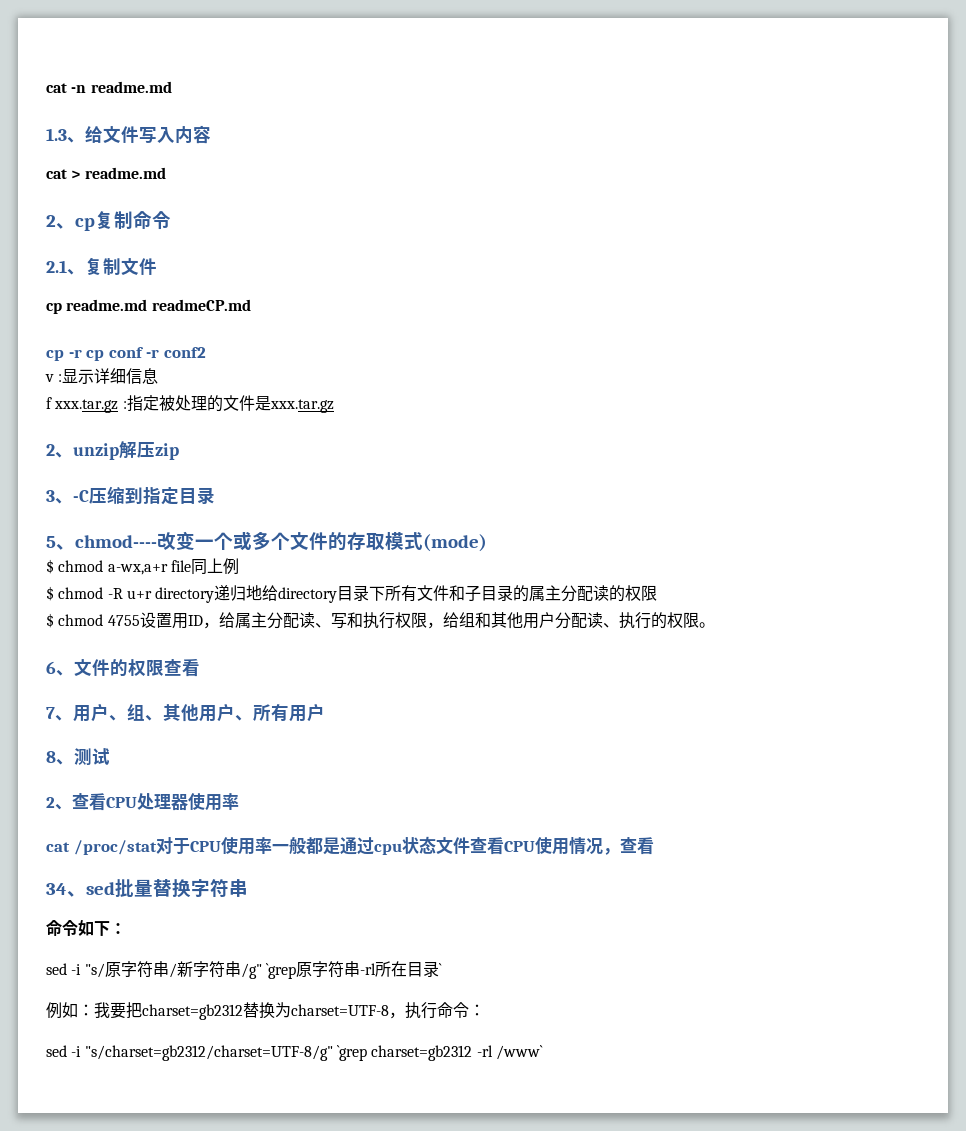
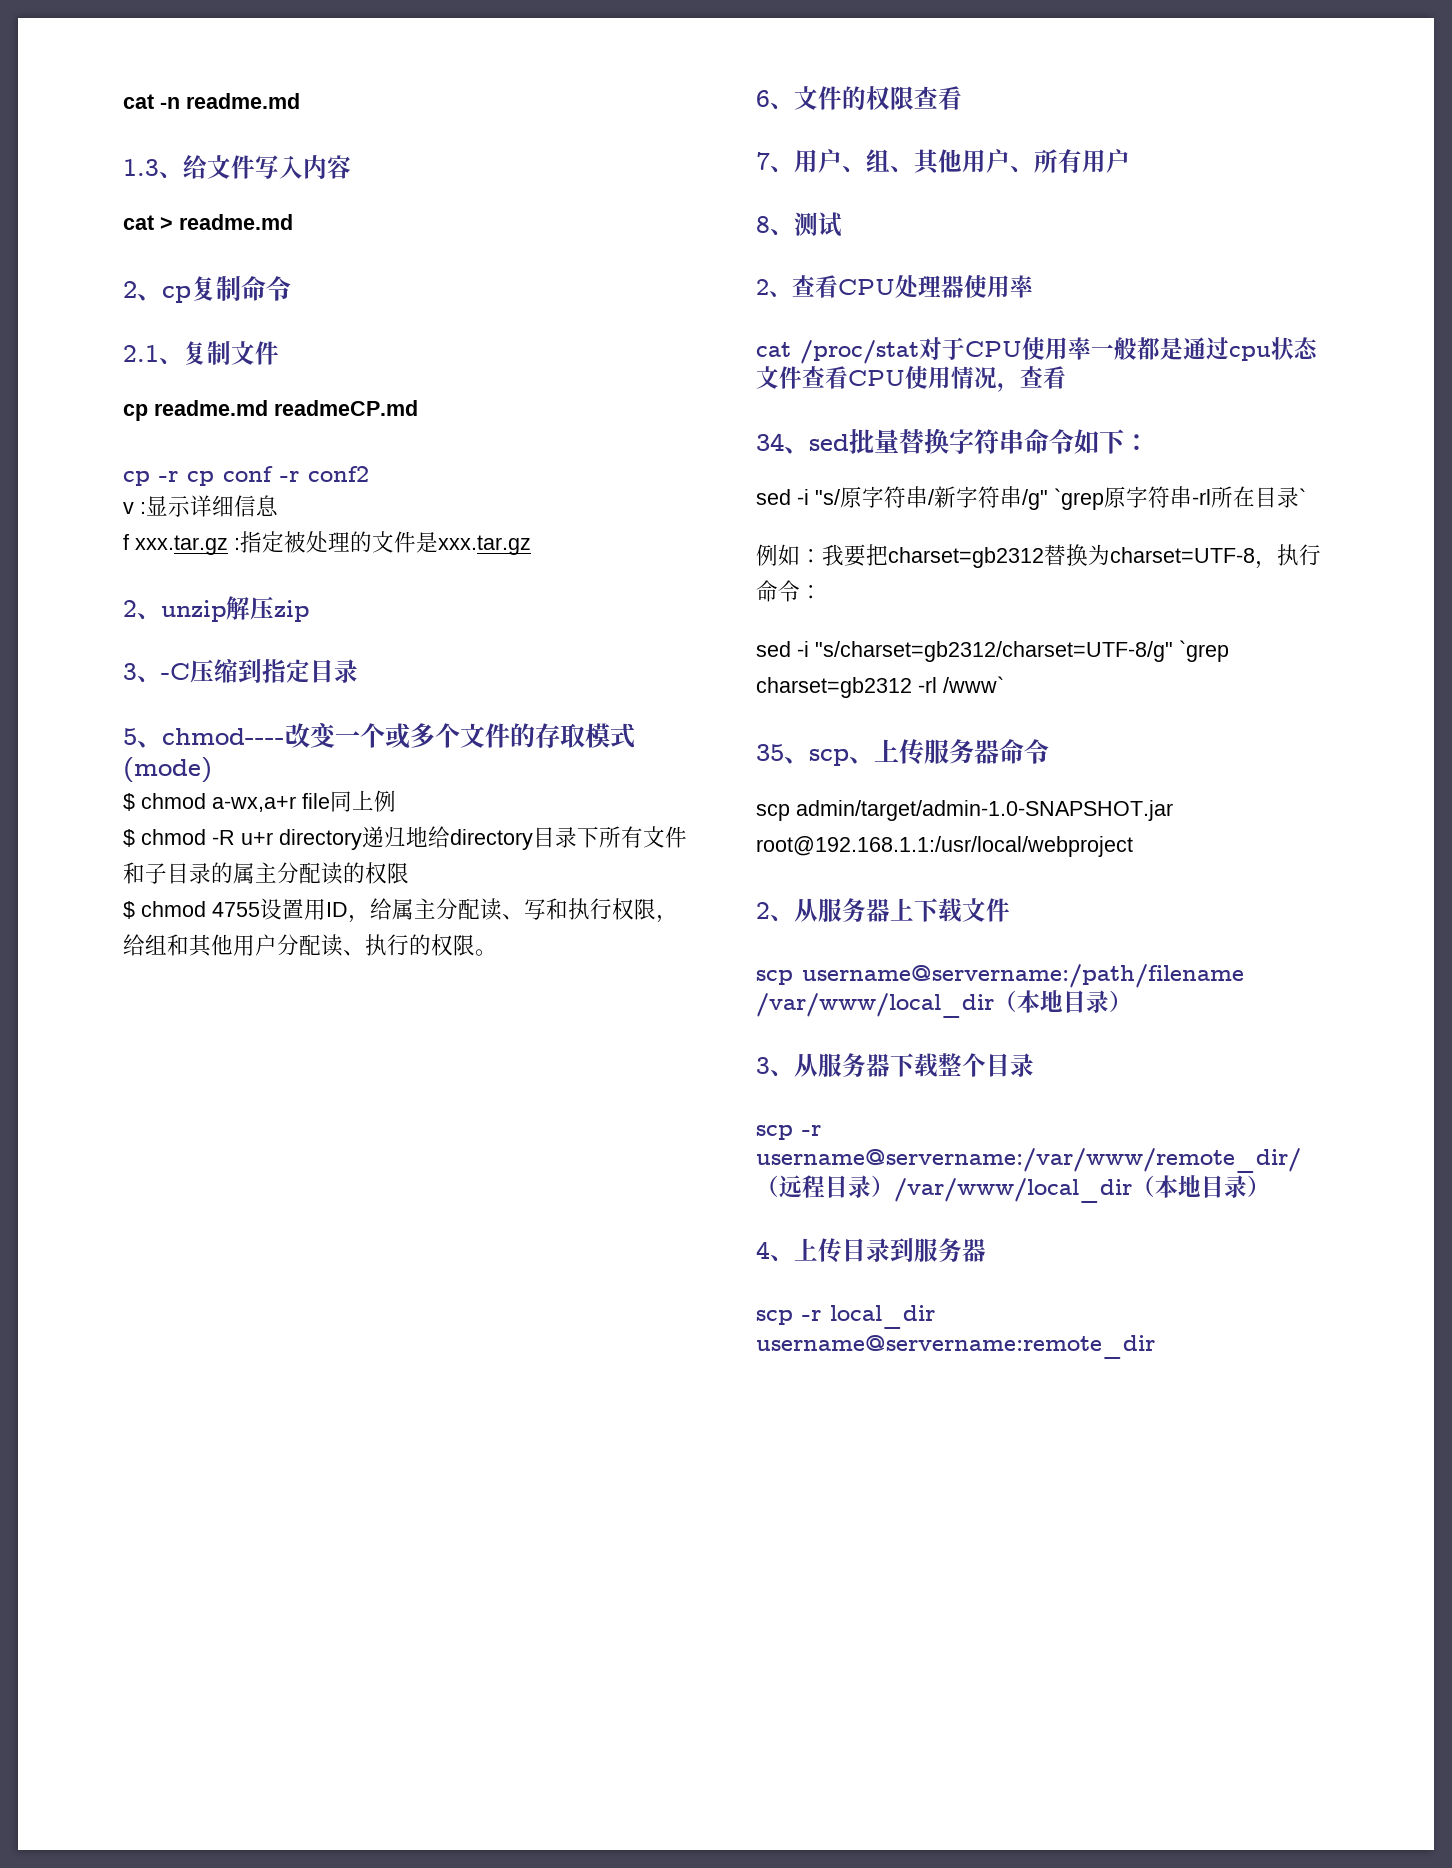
(248, 888) // -> (1024, 441) none
(543, 1052) none -> [756,739,1049,766] [756,800,1173,821] [756,836,1133,857] [756,898,1010,923] [756,964,1244,988] [756,990,1132,1018] [756,1053,1034,1078] [756,1125,821,1140] [756,1148,1301,1173] [756,1175,1270,1203] [756,1238,986,1263] [756,1305,935,1329] [756,1335,1155,1359] // 35、scp、上传服务器命令 // scp admin/target/admin-1.0-SNAPSHOT.jar root@192.168.1.1:/usr/local/webproject // 2、从服务器上下载文件 // scp username@servername:/path/filename /var/www/local_dir（本地目录） // 3、从服务器下载整个目录 // scp -r username@servername:/var/www/remote_dir/（远程目录）/var/www/local_dir（本地目录） // 4、上传目录到服务器 // scp -r local_dir username@servername:remote_dir

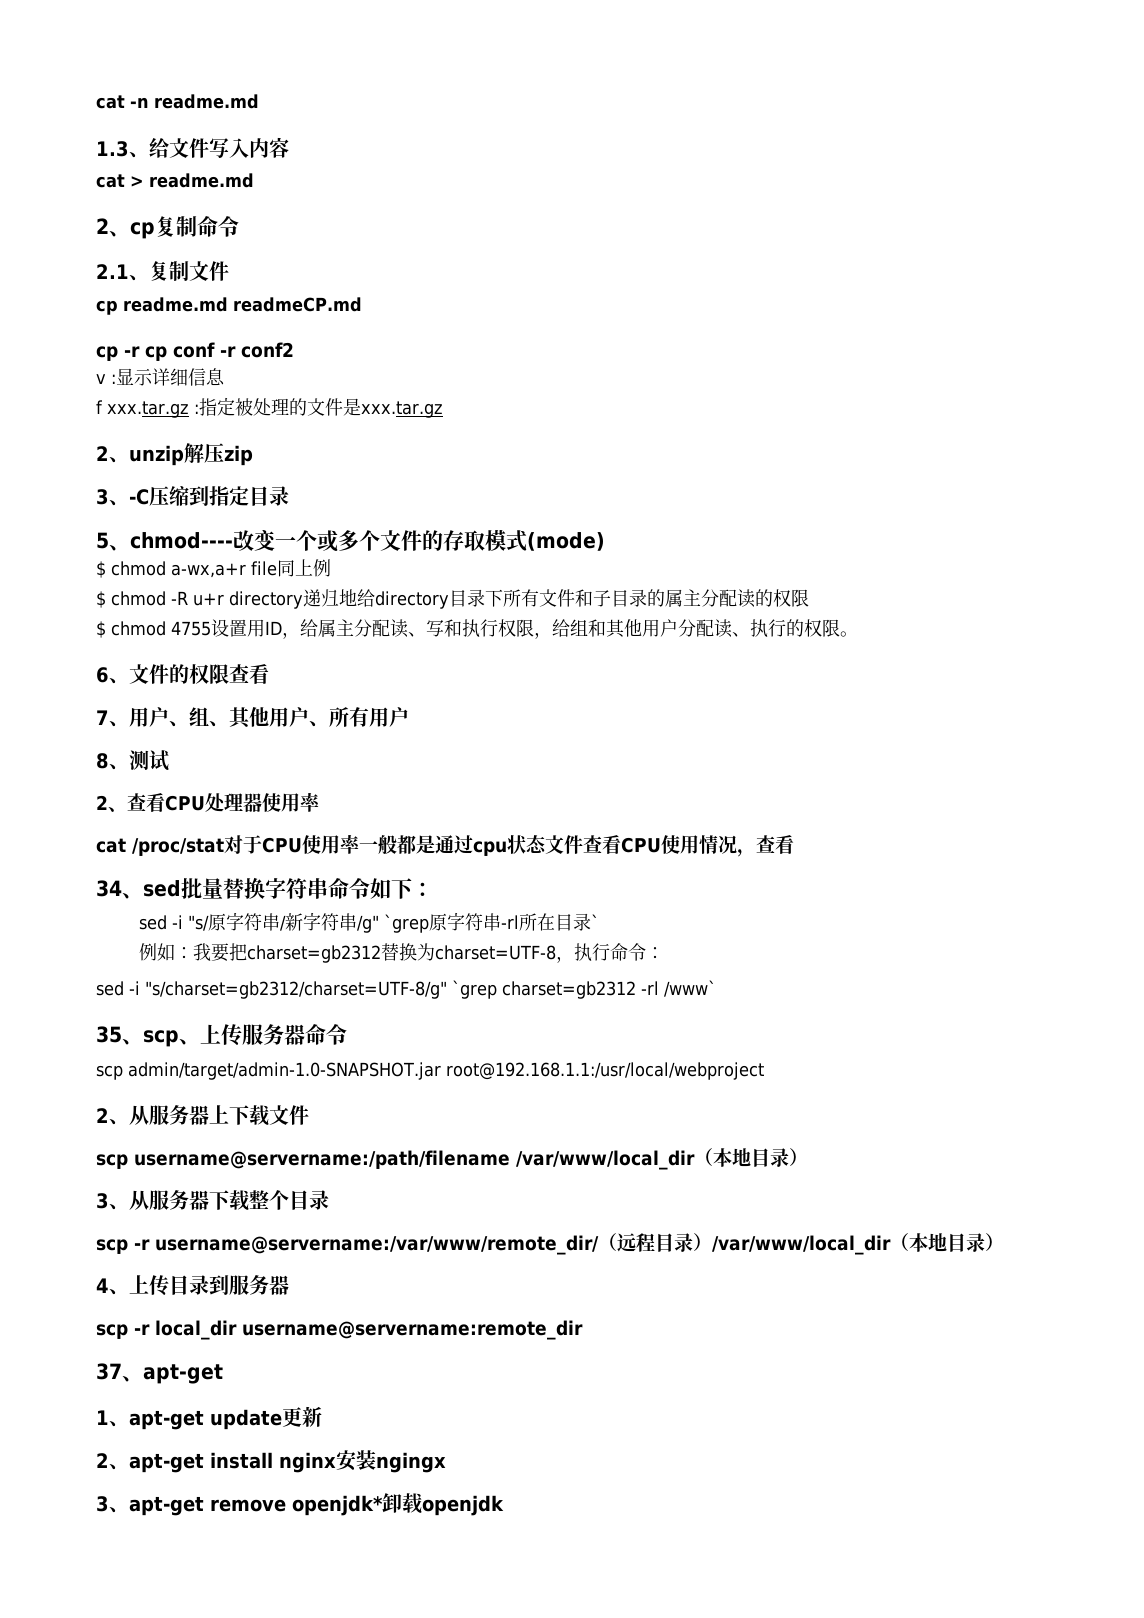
(1155, 1347) none -> [96,1363,223,1384] [96,1406,322,1430] [96,1450,446,1473] [96,1493,504,1516] // 37、apt-get // 1、apt-get update更新 // 2、apt-get install nginx安装ngingx // 3、apt-get remove openjdk*卸载openjdk

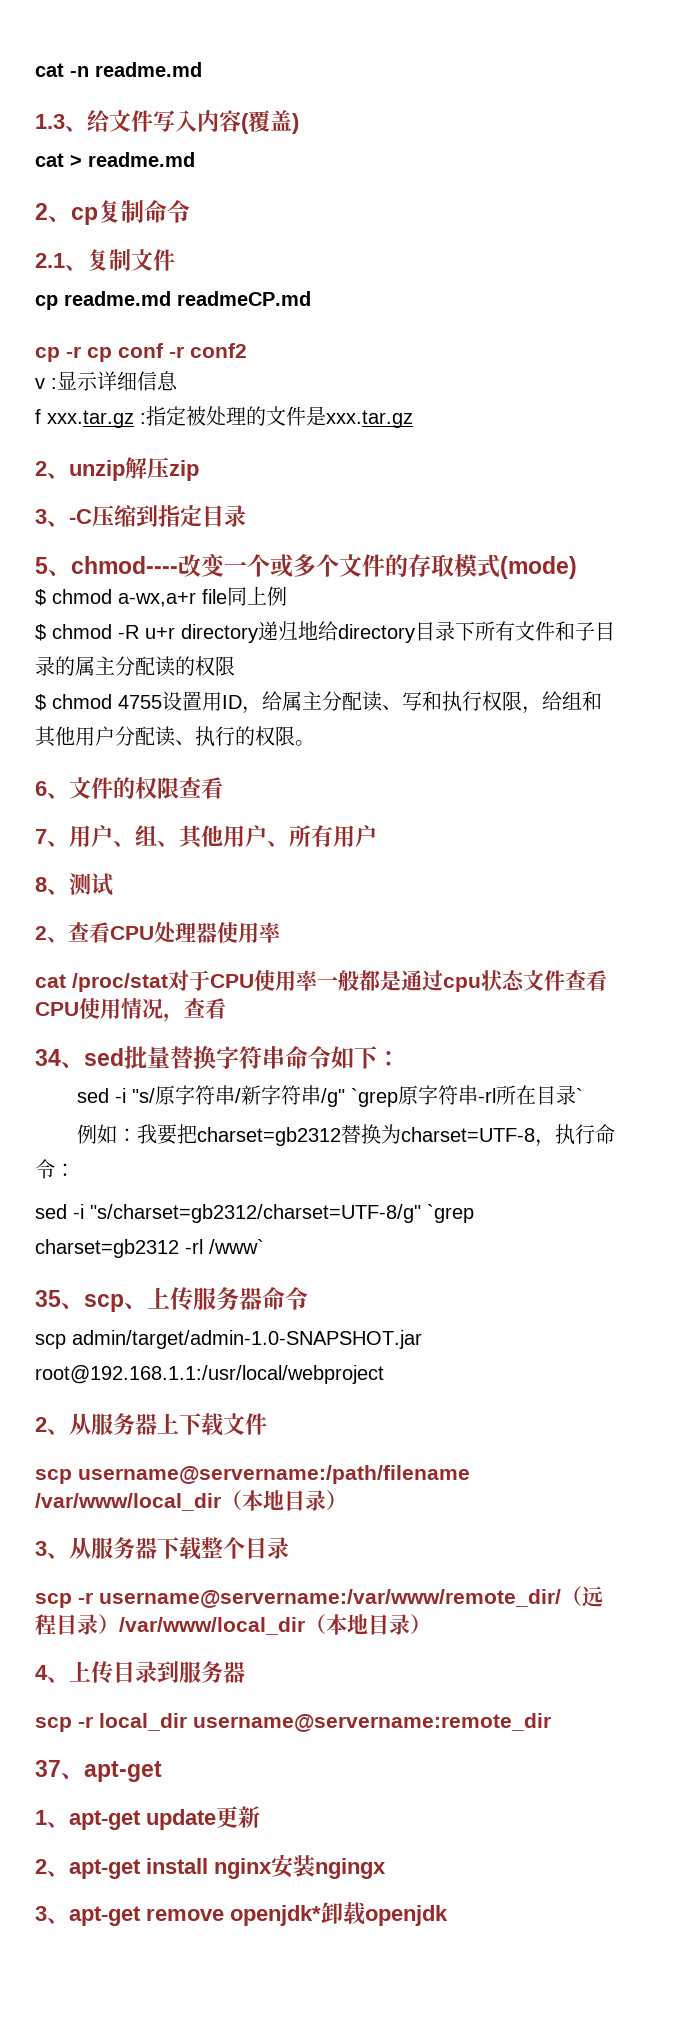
(289, 147) none -> [241,110,299,134] (覆盖)

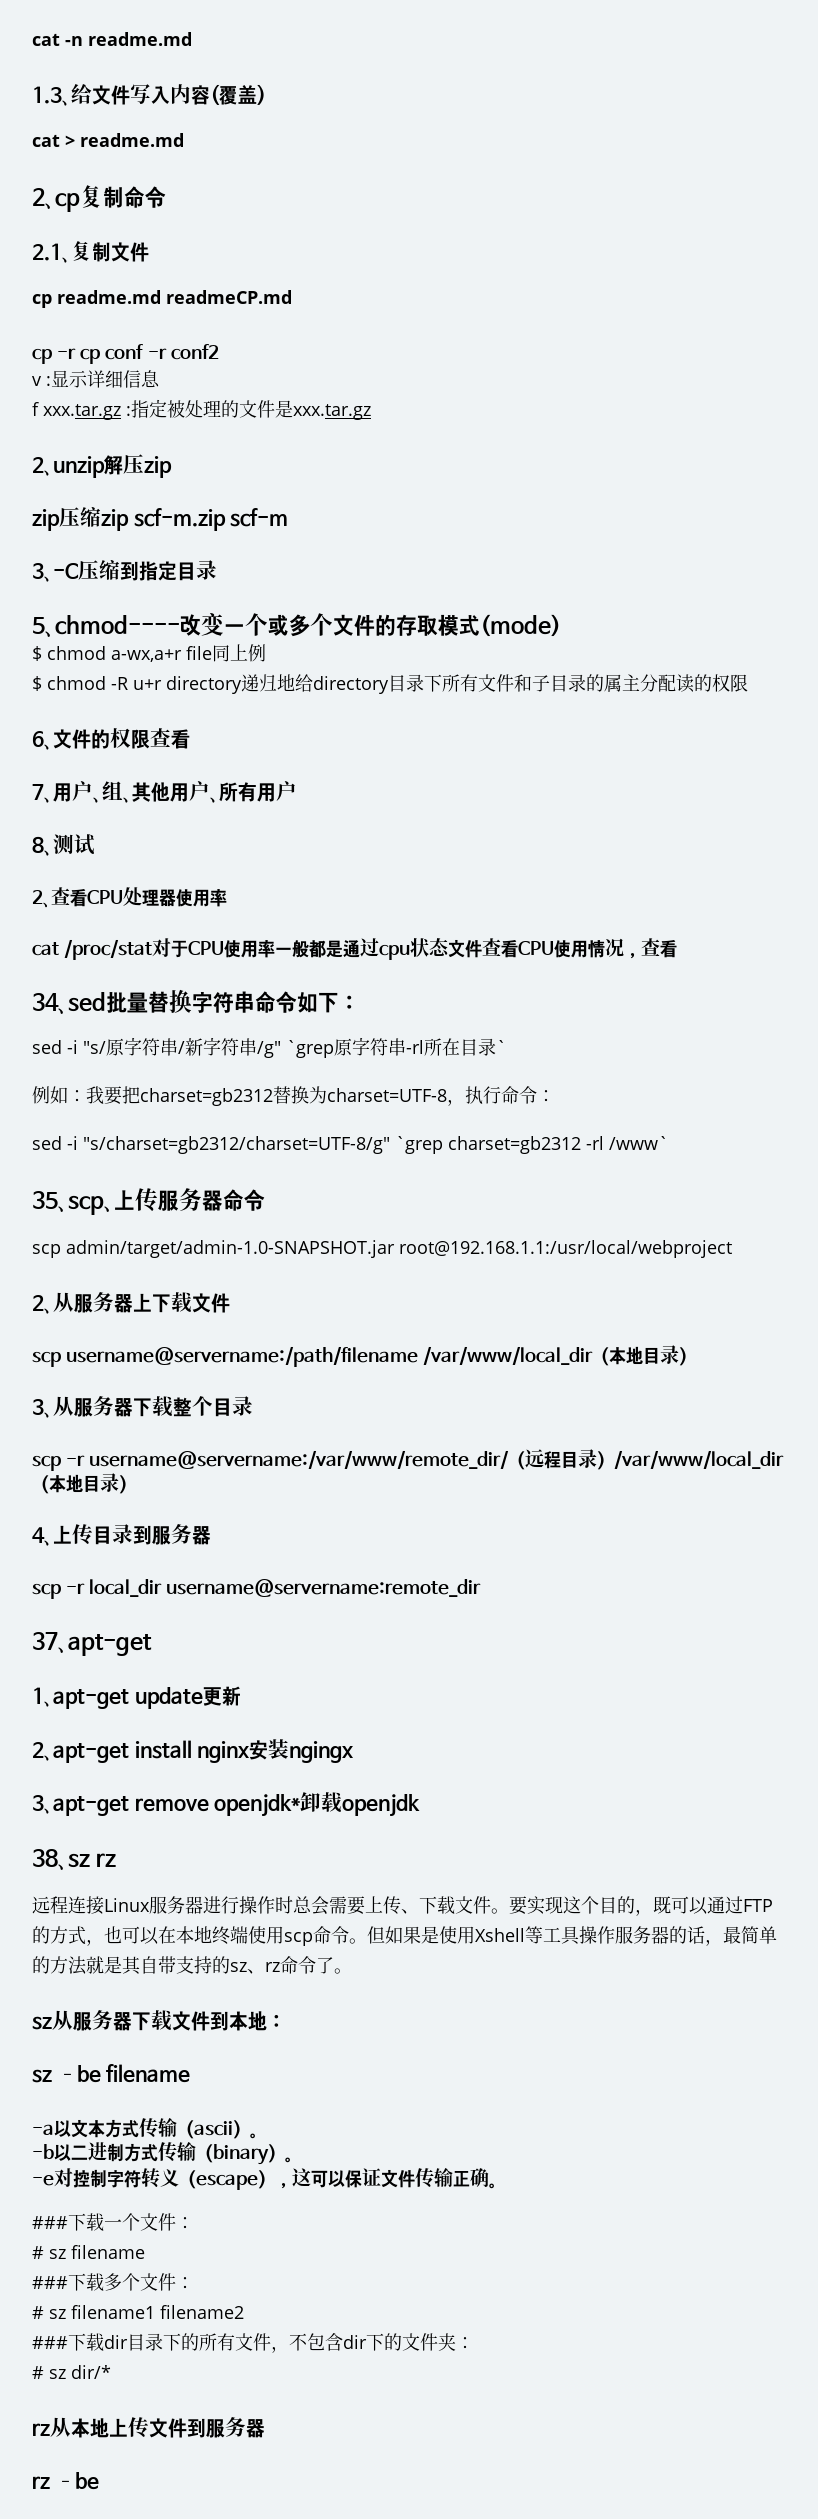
(199, 470) none -> [32,507,289,531] // zip压缩zip scf-m.zip scf-m
[35,691,602,714] [35,726,315,747] // $ chmod 4755设置用ID，给属主分配读、写和执行权限，给组和其他用户分配读、执行的权限。 -> (748, 683) none
(448, 1915) none -> [32,1849,117,1870] [32,1896,773,1916] [32,1926,777,1946] [32,1956,352,1975] [32,2010,286,2031] [32,2064,191,2083] [32,2117,258,2139] [32,2141,293,2165] [32,2167,497,2190] [32,2213,194,2231] [32,2245,145,2259] [32,2273,194,2291] [32,2305,244,2319] [32,2333,474,2353] [32,2365,111,2379] [32,2417,265,2438] [32,2472,99,2490] // 38、sz rz // 远程连接Linux服务器进行操作时总会需要上传、下载文件。要实现这个目的，既可以通过FTP的方式，也可以在本地终端使用scp命令。但如果是使用Xshell等工具操作服务器的话，最简单的方法就是其自带支持的sz、rz命令了。 // sz从服务器下载文件到本地： // sz –be filename // -a以文本方式传输（ascii）。 // -b以二进制方式传输（binary）。 // -e对控制字符转义（escape），这可以保证文件传输正确。 // ###下载一个文件： // # sz filename // ###下载多个文件： // # sz filename1 filename2 // ###下载dir目录下的所有文件，不包含dir下的文件夹： // # sz dir/* // rz从本地上传文件到服务器 // rz –be

